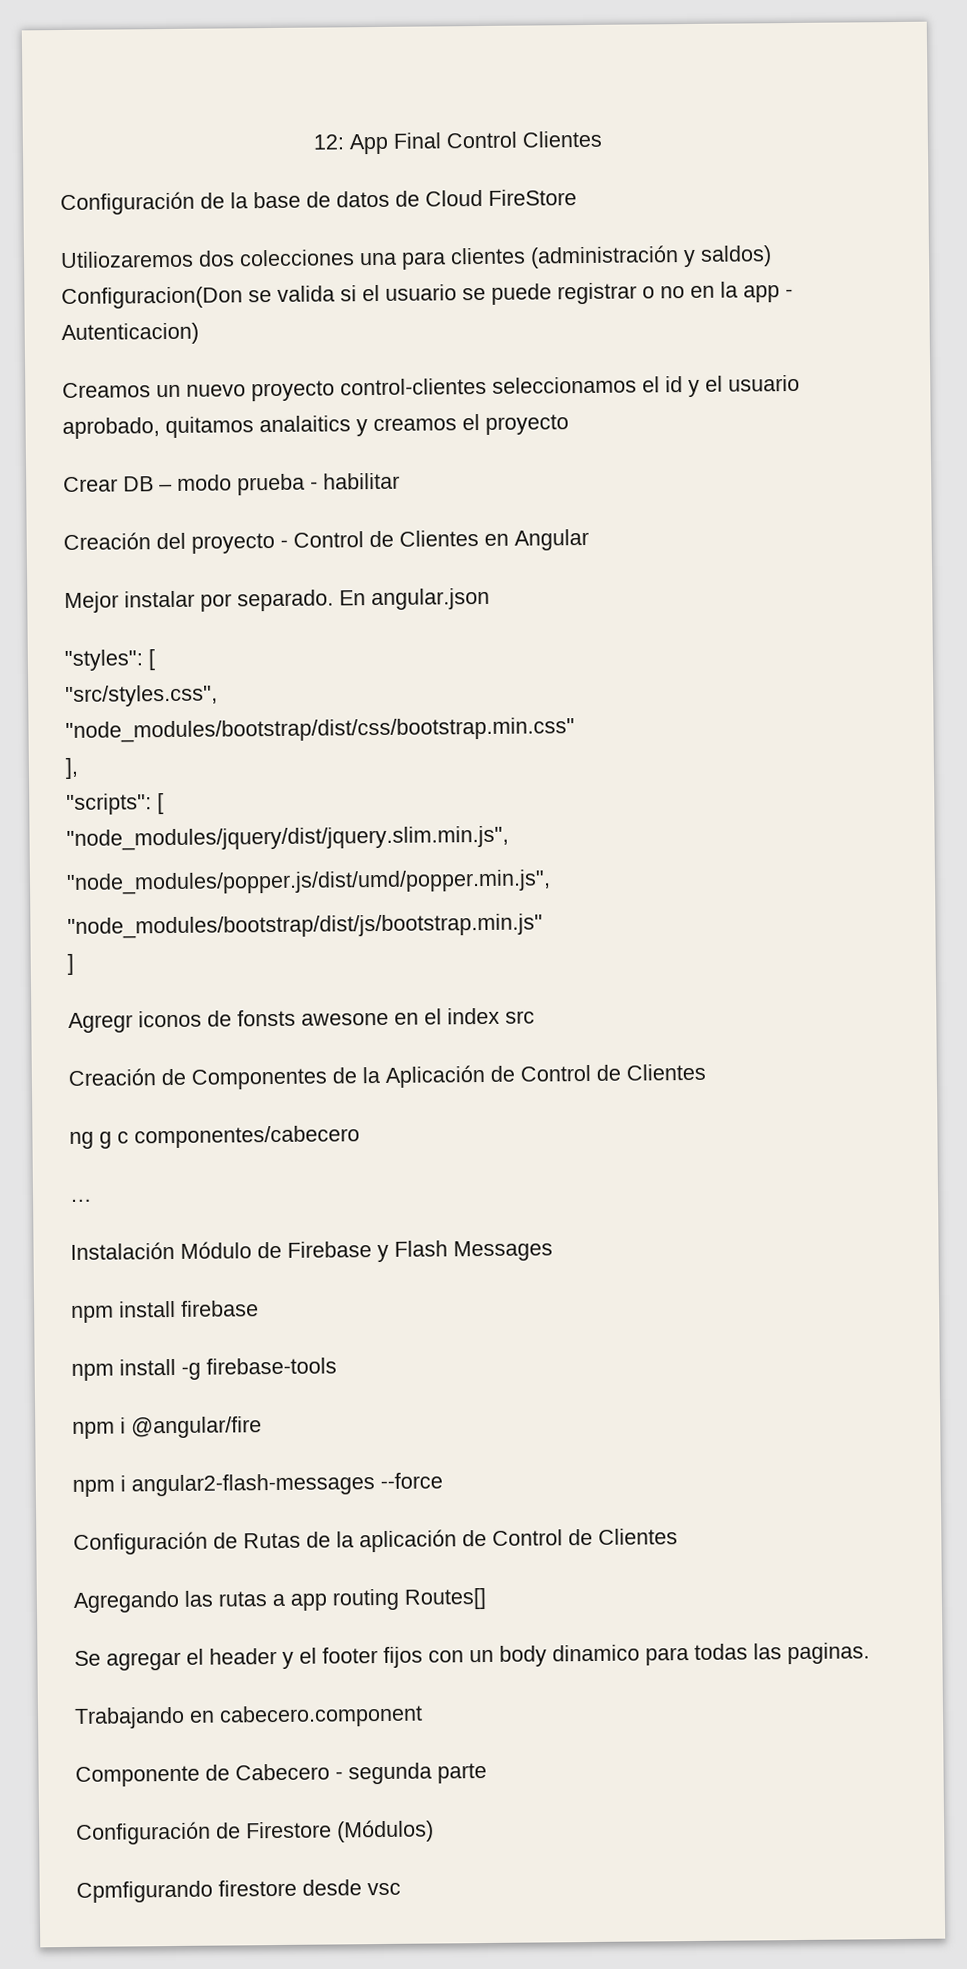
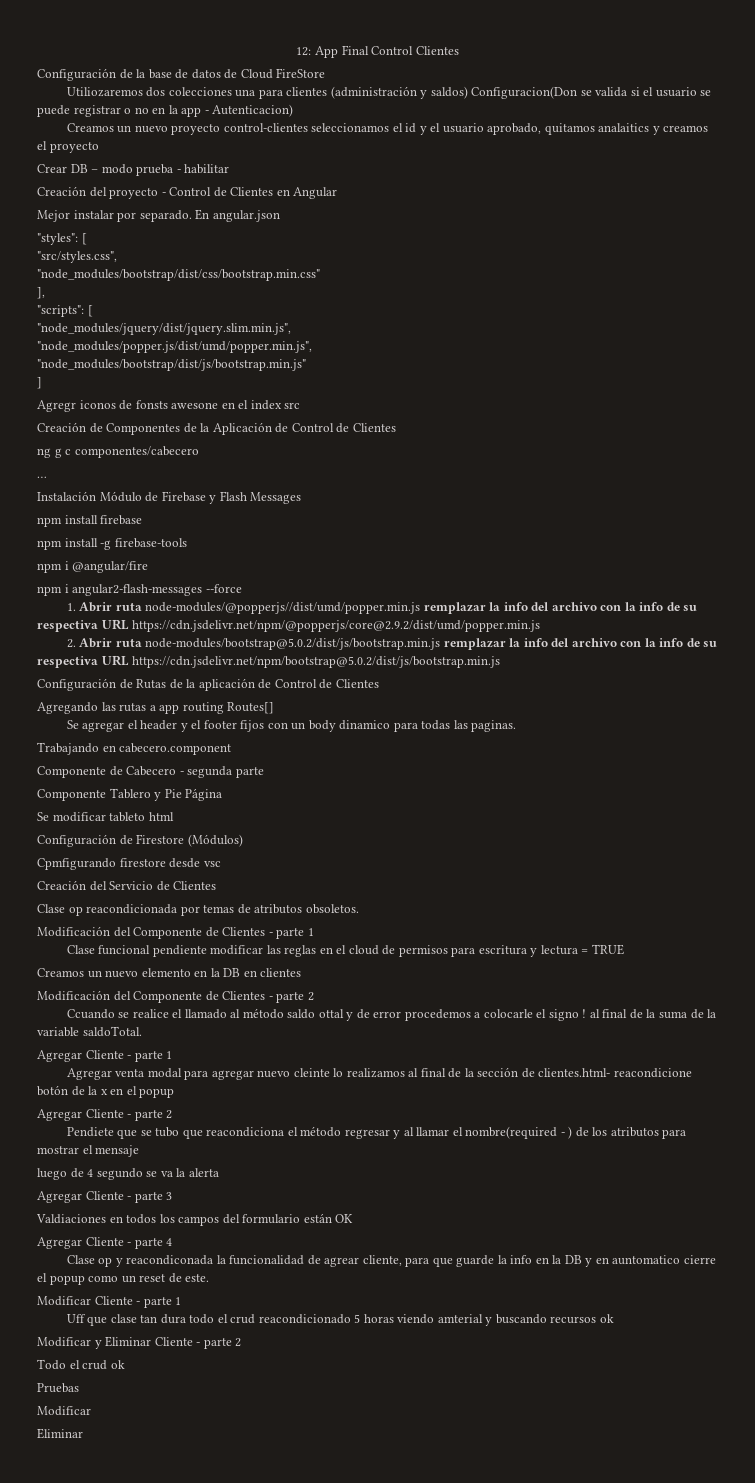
(443, 1481) none -> [66,602,698,614] [37,619,541,632] [66,638,718,650] [37,655,501,668] // 1. Abrir ruta node-modules/@popperjs//dist/umd/popper.min.js remplazar la info del archivo con la info de su respectiva URL https://cdn.jsdelivr.net/npm/@popperjs/core@2.9.2/dist/umd/popper.min.js // 2. Abrir ruta node-modules/bootstrap@5.0.2/dist/js/bootstrap.min.js remplazar la info del archivo con la info de su respectiva URL https://cdn.jsdelivr.net/npm/bootstrap@5.0.2/dist/js/bootstrap.min.js
(487, 1773) none -> [37,788,223,801] [37,812,174,822] // Componente Tablero y Pie Página // Se modificar tableto html
(401, 1889) none -> [37,880,217,891] [37,904,359,916] [37,926,314,939] [66,944,624,957] [37,968,302,978] [37,990,314,1003] [66,1008,717,1021] [37,1026,142,1037] [37,1050,173,1062] [66,1067,692,1080] [37,1085,175,1098] [37,1109,173,1121] [66,1126,687,1139] [37,1145,140,1157] [37,1168,219,1180] [37,1191,173,1203] [36,1213,354,1226] [37,1237,173,1249] [66,1255,716,1267] [37,1273,210,1285] [37,1296,182,1308] [66,1314,614,1326] [37,1336,242,1349] [37,1359,125,1370] [37,1383,79,1393] [37,1406,91,1416] [37,1428,83,1439] // Creación del Servicio de Clientes // Clase op reacondicionada por temas de atributos obsoletos. // Modificación del Componente de Clientes - parte 1 // Clase funcional pendiente modificar las reglas en el cloud de permisos para escritura y lectura = TRUE // Creamos un nuevo elemento en la DB en clientes // Modificación del Componente de Clientes - parte 2 // Ccuando se realice el llamado al método saldo ottal y de error procedemos a colocarle el signo ! al final de la suma de la variable saldoTotal. // Agregar Cliente - parte 1 // Agregar venta modal para agregar nuevo cleinte lo realizamos al final de la sección de clientes.html- reacondicione botón de la x en el popup // Agregar Cliente - parte 2 // Pendiete que se tubo que reacondiciona el método regresar y al llamar el nombre(required - ) de los atributos para mostrar el mensaje // luego de 4 segundo se va la alerta // Agregar Cliente - parte 3 // Valdiaciones en todos los campos del formulario están OK // Agregar Cliente - parte 4 // Clase op y reacondiconada la funcionalidad de agrear cliente, para que guarde la info en la DB y en auntomatico cierre el popup como un reset de este. // Modificar Cliente - parte 1 // Uff que clase tan dura todo el crud reacondicionado 5 horas viendo amterial y buscando recursos ok // Modificar y Eliminar Cliente - parte 2 // Todo el crud ok // Pruebas // Modificar // Eliminar

